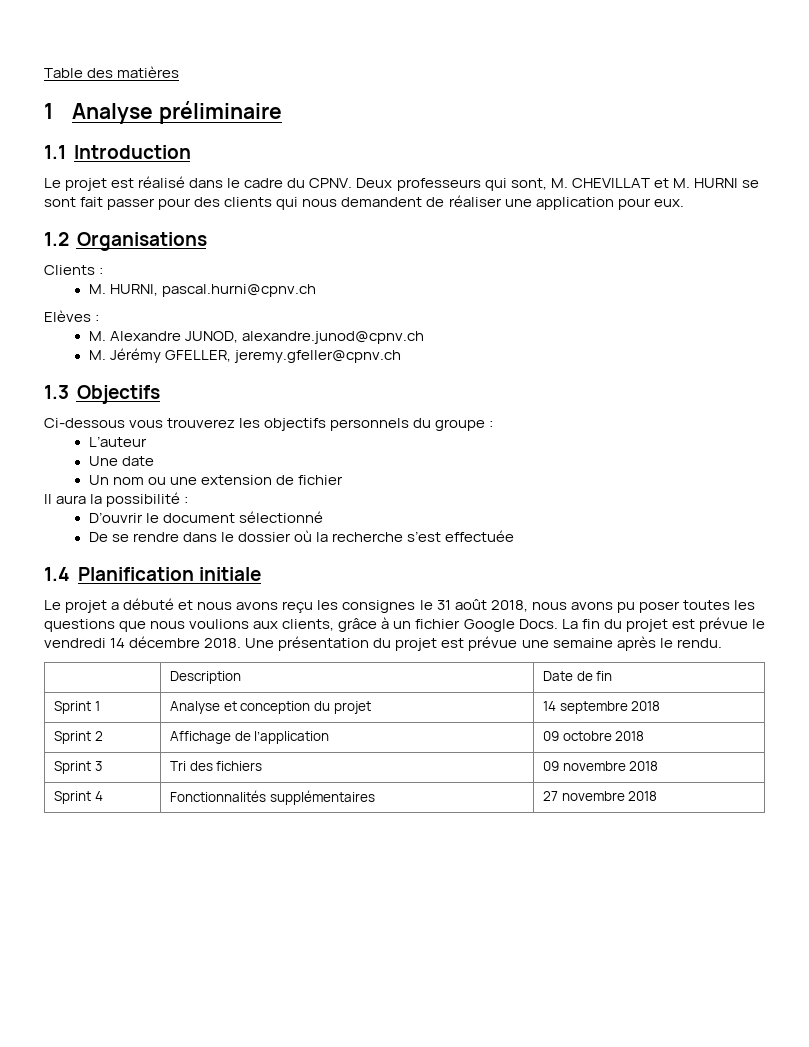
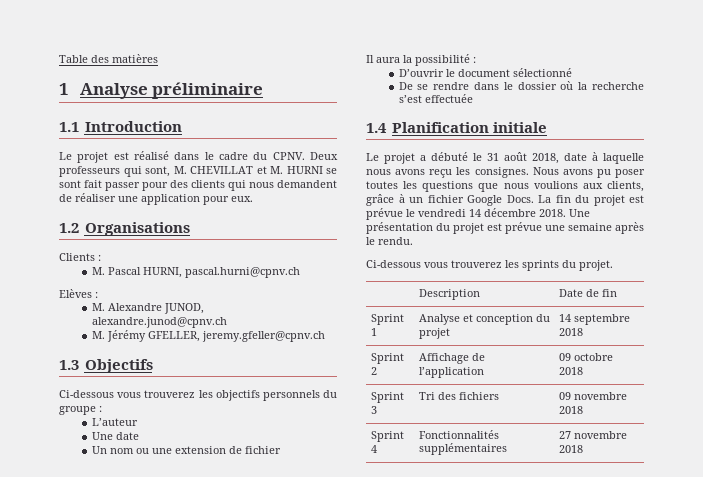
(106, 289) none -> [107,267,141,275] Pascal
[178,599,567,613] et nous avons reçu les consignes le 31 août 2018, nous -> [473,152,644,164] [366,167,559,178] le 31 août 2018, date à laquelle nous avons reçu les consignes. Nous
(722, 643) none -> [366,260,613,271] // Ci-dessous vous trouverez les sprints du projet.

